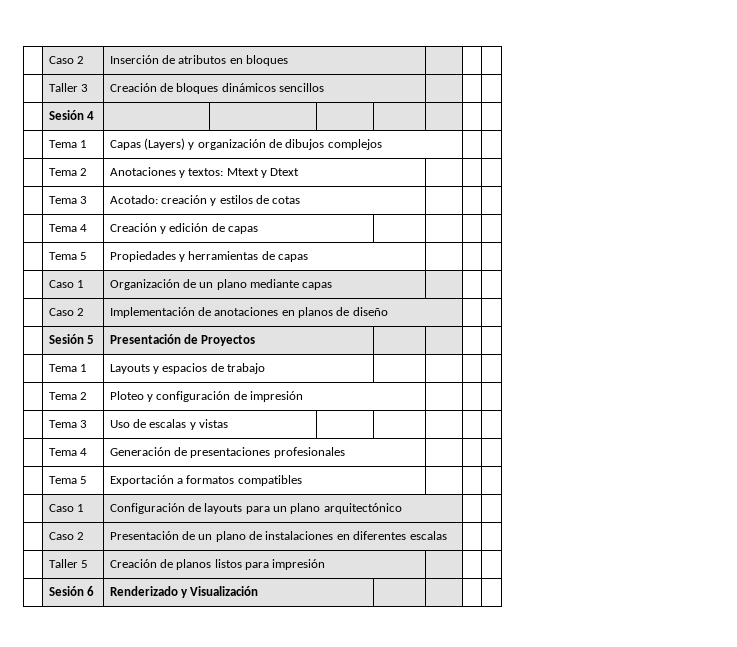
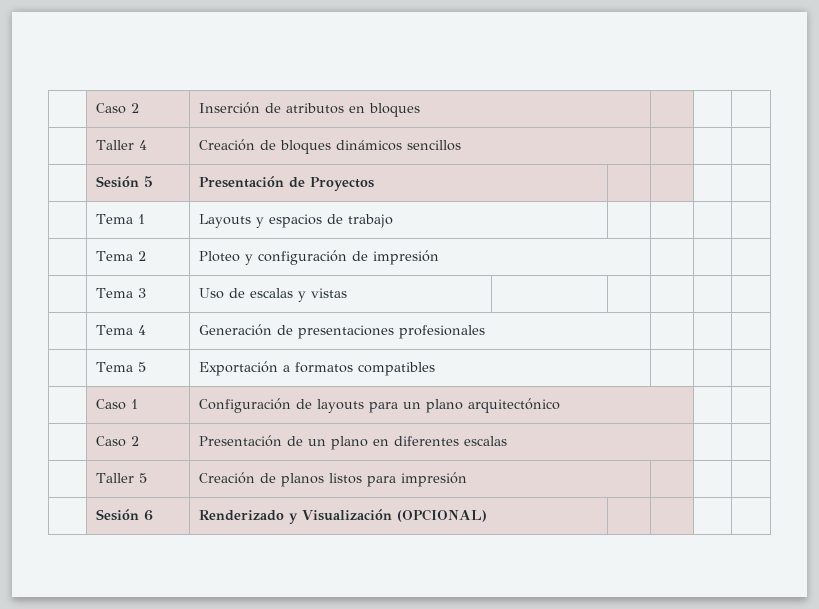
[80,84,88,92] 3 -> [139,140,148,150] 4
[48,110,94,120] [48,140,87,148] [109,138,382,150] [48,168,87,176] [109,167,300,178] [48,196,87,204] [109,195,301,206] [48,224,87,232] [109,223,259,234] [48,252,87,260] [109,251,309,262] [48,280,84,288] [109,279,333,290] [48,308,84,316] [109,307,388,318] // | Sesión 4 | | | | | | | // | Tema 1 | Capas (Layers) y organización de dibujos complejos | | // | Tema 2 | Anotaciones y textos: Mtext y Dtext | | | // | Tema 3 | Acotado: creación y estilos de cotas | | | // | Tema 4 | Creación y edición de capas | | | | // | Tema 5 | Propiedades y herramientas de capas | | | // | Caso 1 | Organización de un plano mediante capas | | | // | Caso 2 | Implementación de anotaciones en planos de diseño | | -> (462, 145) none
[249,531,334,540] de instalaciones -> (369, 443) none
(259, 591) none -> [397,509,488,522] (OPCIONAL)

